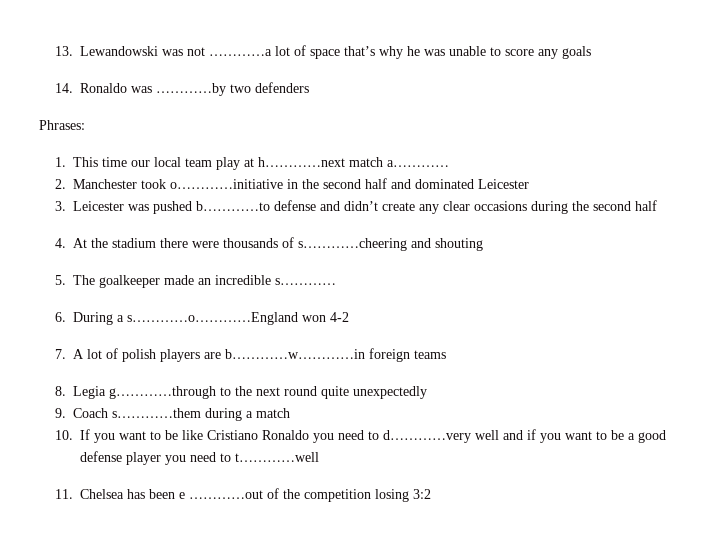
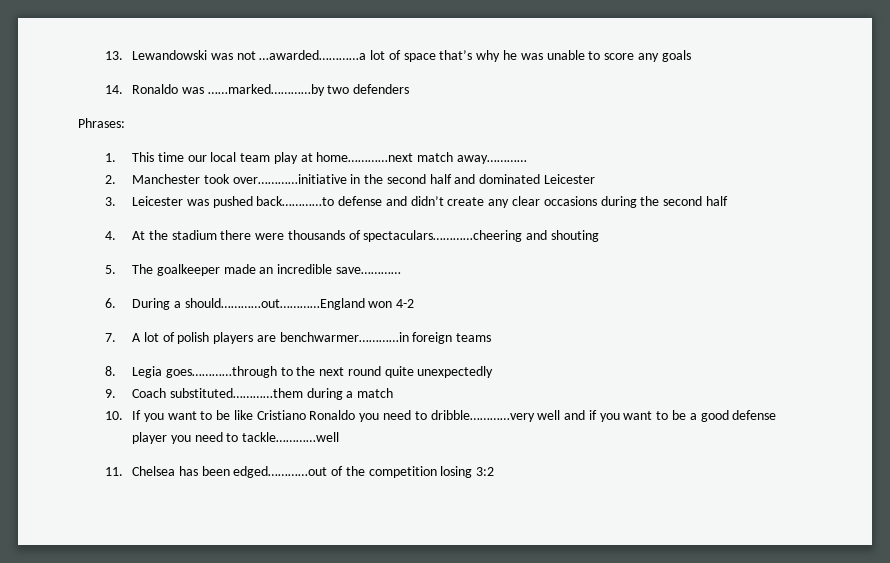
[208,49,272,56] …………a -> [259,50,367,60] …awarded…………a
[155,83,226,96] …………by -> [207,84,325,96] ……marked…………by
[257,157,449,167] h…………next match a………… -> [316,152,527,164] home…………next match away…………
[169,179,283,189] o…………initiative -> [232,174,347,184] over…………initiative
[195,201,270,211] b…………to -> [256,196,335,206] back…………to
[297,238,407,251] s…………cheering -> [363,230,523,242] spectaculars…………cheering
[274,278,336,285] s………… -> [335,267,401,274] save…………
[126,312,298,325] s…………o…………England -> [184,298,365,310] should…………out…………England
[224,349,365,359] b…………w…………in -> [279,332,409,342] benchwarmer…………in
[108,386,216,399] g…………through -> [165,366,277,378] goes…………through
[111,408,201,418] s…………them -> [169,388,303,398] substituted…………them
[382,430,471,443] d…………very -> [430,410,535,422] dribble…………very
[234,452,319,462] t…………well -> [242,432,340,442] tackle…………well
[178,490,263,499] e …………out -> [233,466,328,478] edged…………out

